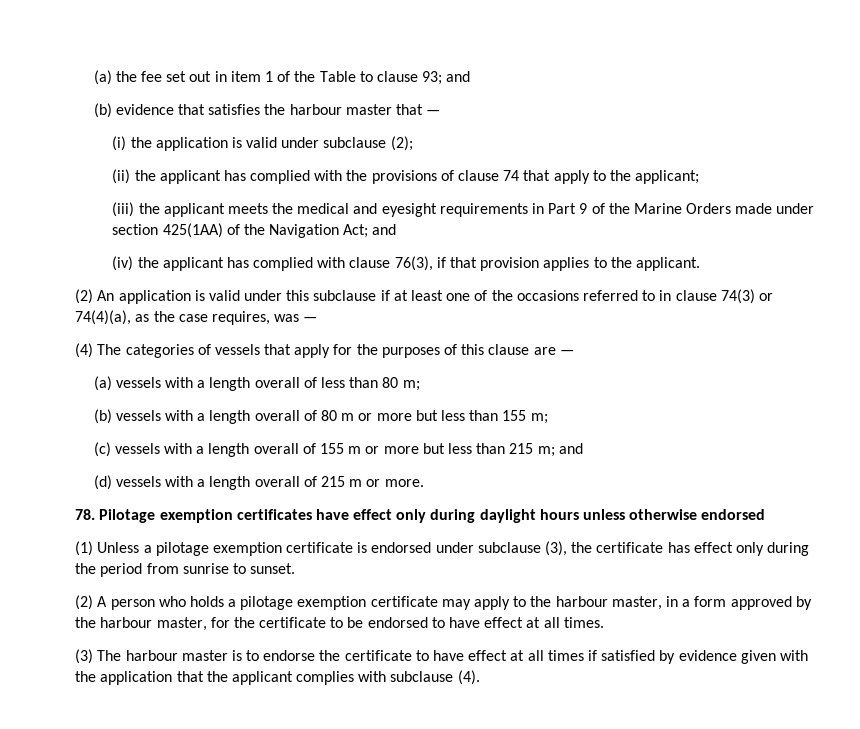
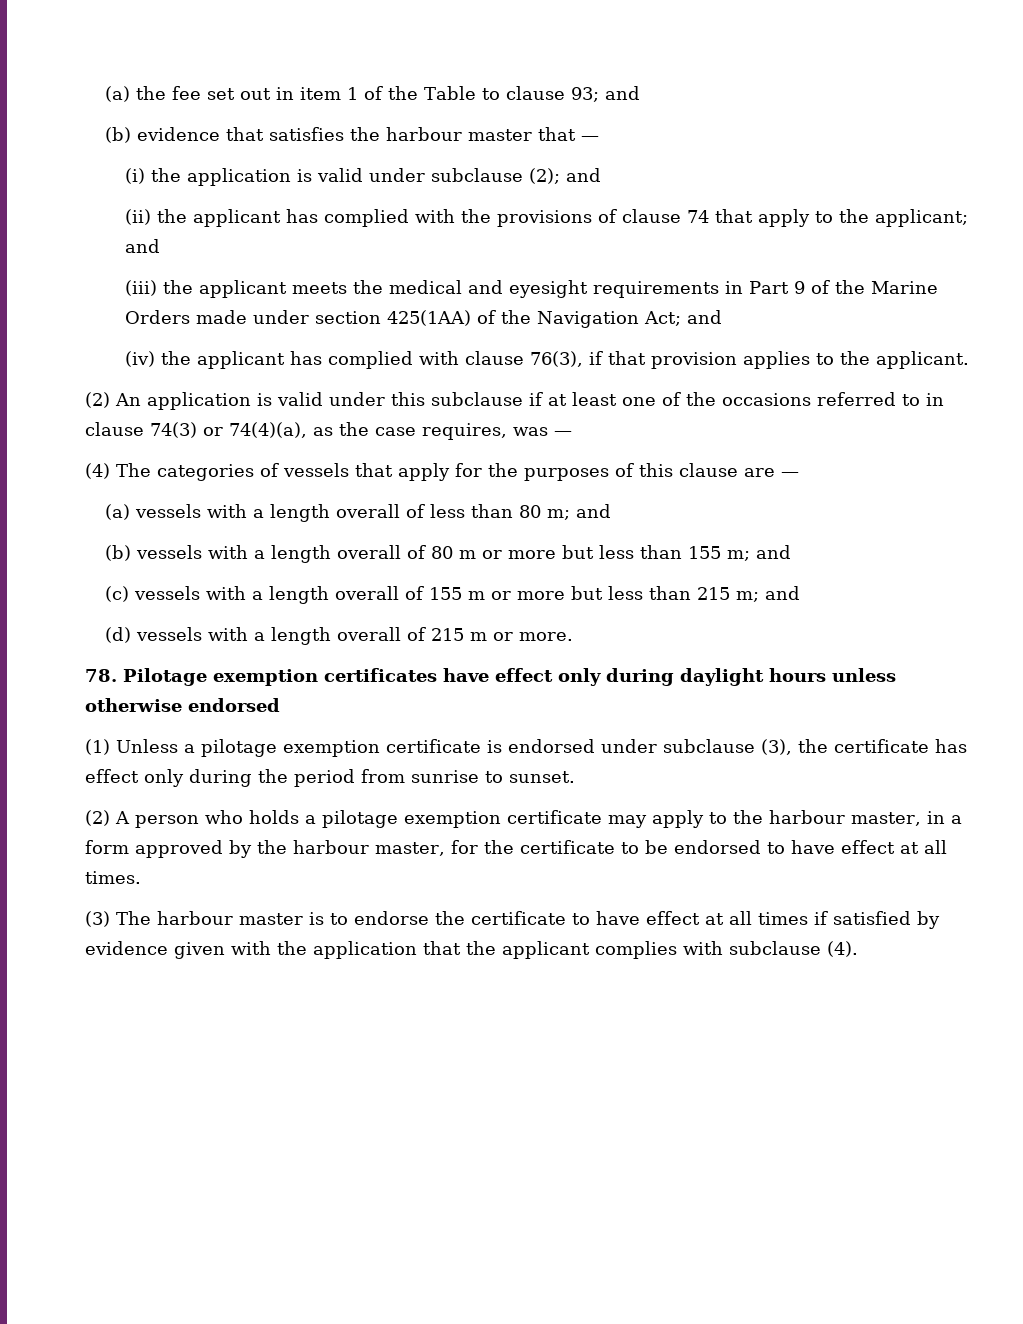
(413, 143) none -> [566,168,602,182] and
(700, 177) none -> [125,239,161,253] and
(420, 385) none -> [575,504,611,518] and
(548, 418) none -> [755,545,791,559] and

